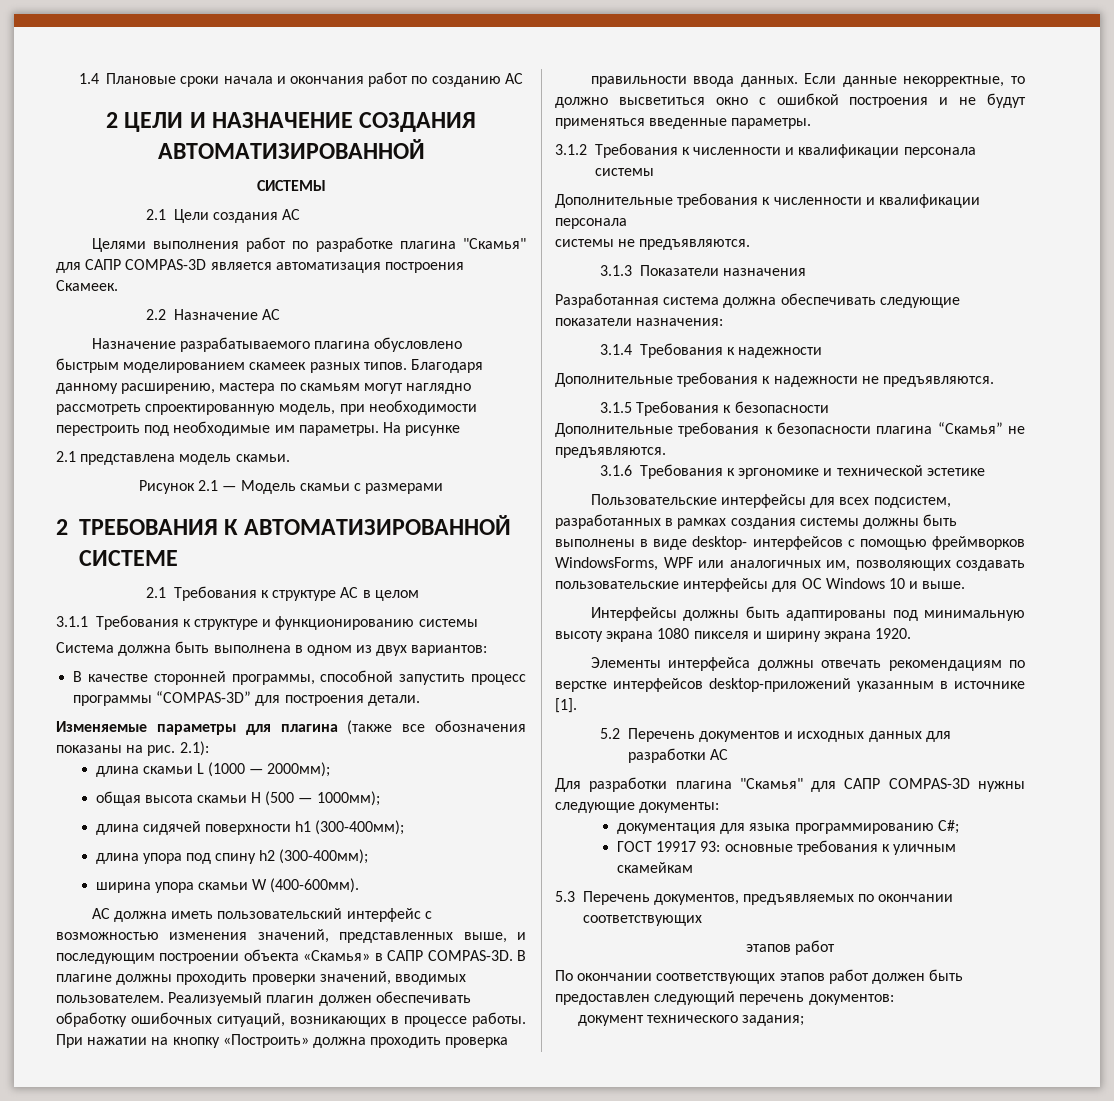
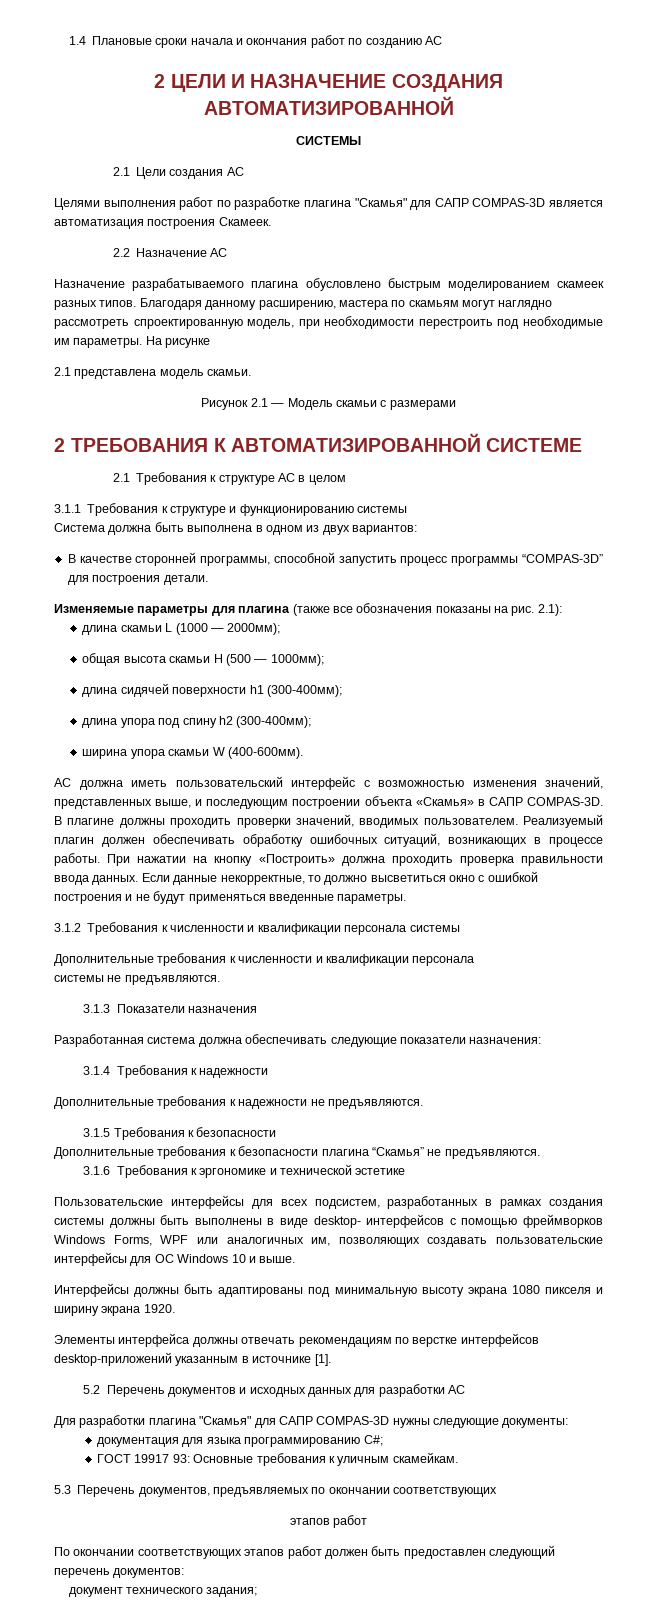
(509, 1042) // -> (514, 861) none
[555,557,658,571] WindowsForms, -> [54,1235,152,1246] Windows Forms,
[724,844,793,852] основные -> [193,1454,254,1463] Основные
[617,862,694,873] скамейкам -> [392,1452,458,1463] скамейкам.

